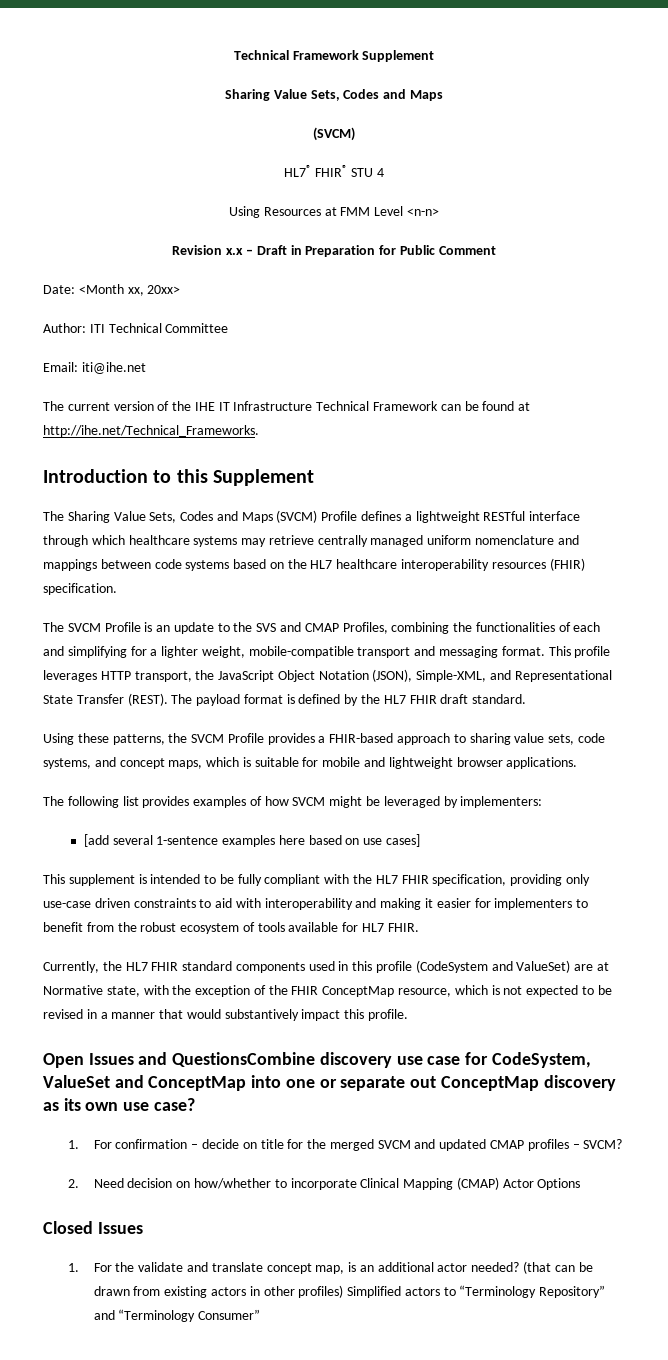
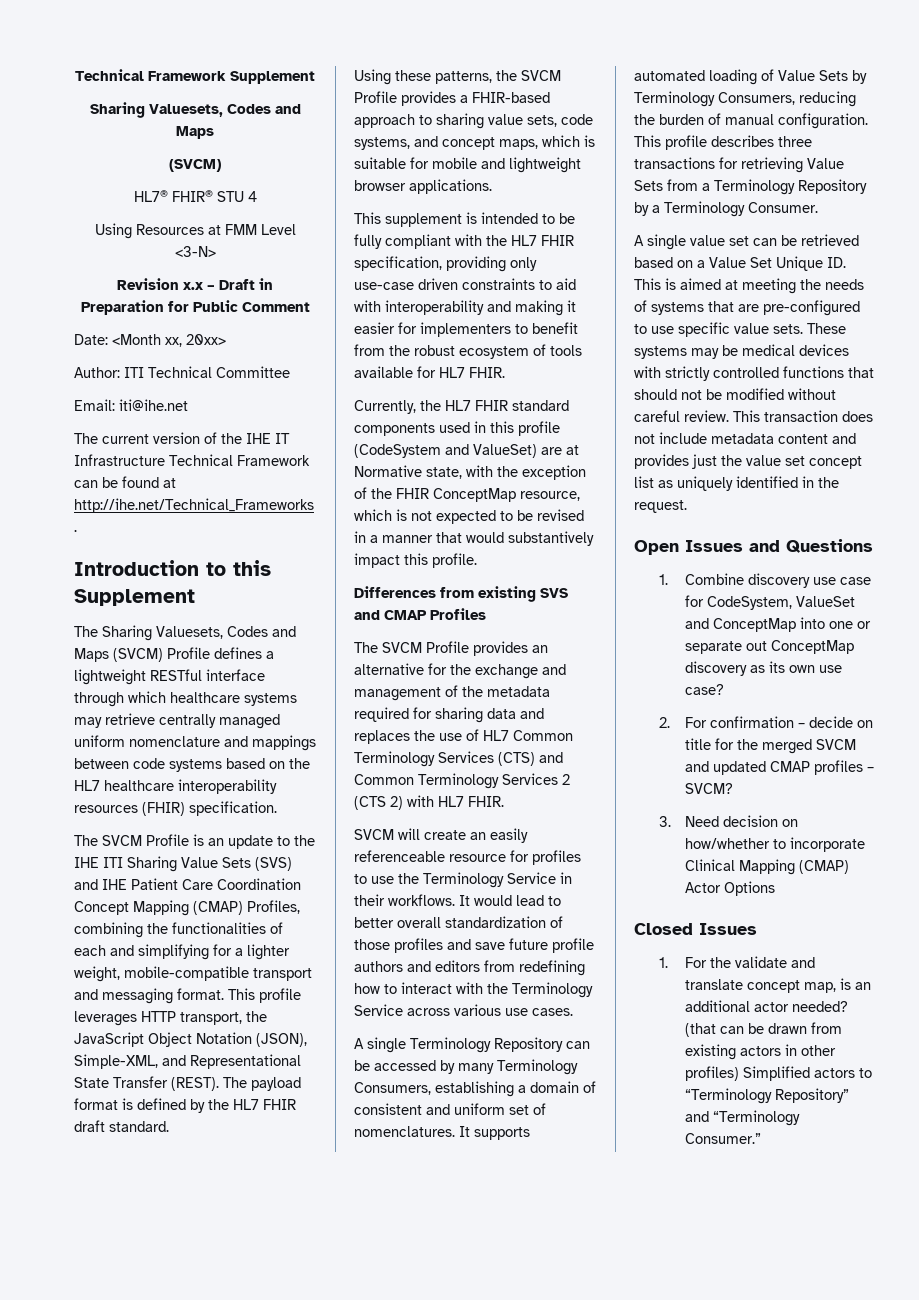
[273,89,340,101] Value Sets, -> [148,104,223,117] Valuesets,
[406,208,439,216] <n-n> -> [174,246,216,257] <3-N>
[113,511,177,523] Value Sets, -> [156,626,223,639] Valuesets,
[256,622,339,632] SVS and CMAP -> [74,856,292,872] [74,878,301,890] [74,900,243,916] IHE ITI Sharing Value Sets (SVS) and IHE Patient Care Coordination Concept Mapping (CMAP)
[43,796,543,808] [83,834,420,847] // The following list provides examples of how SVCM might be leveraged by implementers: // [add several 1-sentence examples here based on use cases] -> (492, 186) none
(409, 1015) none -> [354,586,568,602] [354,608,486,620] [354,641,548,656] [354,663,566,679] [354,685,550,701] [354,707,544,723] [354,729,573,744] [354,751,563,767] [354,773,570,789] [354,795,504,810] [354,828,528,843] [354,850,581,865] [354,872,572,888] [354,894,561,906] [354,916,563,928] [354,938,594,953] [354,960,585,976] [354,982,593,998] [354,1004,573,1016] [354,1037,590,1053] [354,1059,578,1075] [354,1081,596,1097] [354,1103,546,1115] [354,1126,530,1140] [634,69,867,85] [634,91,856,107] [634,113,868,129] [634,135,812,150] [634,157,844,173] [634,179,867,195] [634,201,818,217] [634,234,859,250] [634,256,846,271] [634,278,864,294] [634,300,860,316] [634,322,846,337] [634,344,849,359] [634,366,874,381] [634,388,836,400] [634,410,873,422] [634,432,856,444] [634,454,862,469] [634,476,839,491] [634,500,687,513] // Differences from existing SVS and CMAP Profiles // The SVCM Profile provides an alternative for the exchange and management of the metadata required for sharing data and replaces the use of HL7 Common Terminology Services (CTS) and Common Terminology Services 2 (CTS 2) with HL7 FHIR. // SVCM will create an easily referenceable resource for profiles to use the Terminology Service in their workflows. It would lead to better overall standardization of those profiles and save future profile authors and editors from redefining how to interact with the Terminology Service across various use cases. // A single Terminology Repository can be accessed by many Terminology Consumers, establishing a domain of consistent and uniform set of nomenclatures. It supports automated loading of Value Sets by Terminology Consumers, reducing the burden of manual configuration. This profile describes three transactions for retrieving Value Sets from a Terminology Repository by a Terminology Consumer. // A single value set can be retrieved based on a Value Set Unique ID. This is aimed at meeting the needs of systems that are pre-configured to use specific value sets. These systems may be medical devices with strictly controlled functions that should not be modified without careful review. This transaction does not include metadata content and provides just the value set concept list as uniquely identified in the request.
[172,1052,316,1067] QuestionsCombine -> [786,539,873,553] [659,573,744,585] Questions // 1. Combine
[68,1140,80,1149] 1. -> [659,717,671,728] 2.
[68,1179,80,1188] 2. -> [659,816,672,827] 3.
[198,1309,261,1320] Consumer” -> [684,1133,761,1144] Consumer.”

